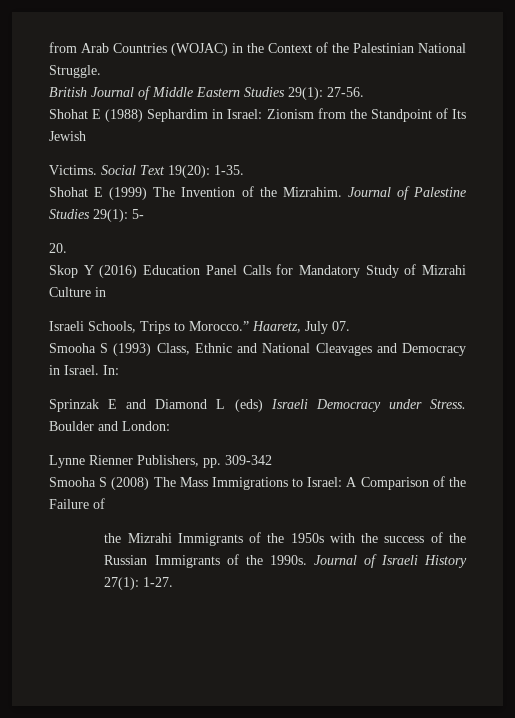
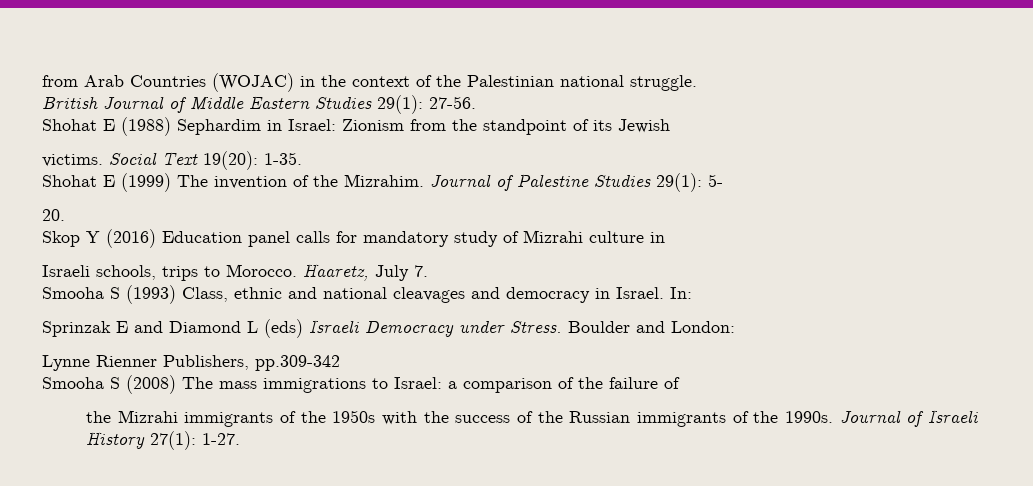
[268,43,312,53] Context -> [352,76,410,87] context
[418,43,466,53] [49,65,101,78] National Struggle. -> [560,75,697,91] national struggle.
[370,108,466,122] Standpoint of Its -> [483,119,612,135] standpoint of its
[49,165,97,175] Victims. -> [42,154,103,167] victims.
[181,187,236,197] Invention -> [214,176,287,189] invention
[205,264,399,278] Panel Calls for Mandatory Study -> [248,231,498,247] panel calls for mandatory study
[49,287,91,297] Culture -> [589,231,644,243] culture
[88,321,249,334] Schools, Trips to Morocco.” -> [96,264,297,281] schools, trips to Morocco.
[332,321,350,331] 07. -> [414,265,428,277] 7.
[194,343,467,356] Ethnic and National Cleavages and Democracy -> [234,287,590,303] ethnic and national cleavages and democracy
[203,455,272,468] pp. 309-342 -> [255,355,340,371] pp.309-342
[179,476,466,490] [49,499,89,509] Mass Immigrations to Israel: A Comparison of the Failure -> [219,377,658,393] mass immigrations to Israel: a comparison of the failure
[177,533,243,546] Immigrants -> [184,412,274,427] immigrants
[154,555,220,568] Immigrants -> [636,412,726,427] immigrants

